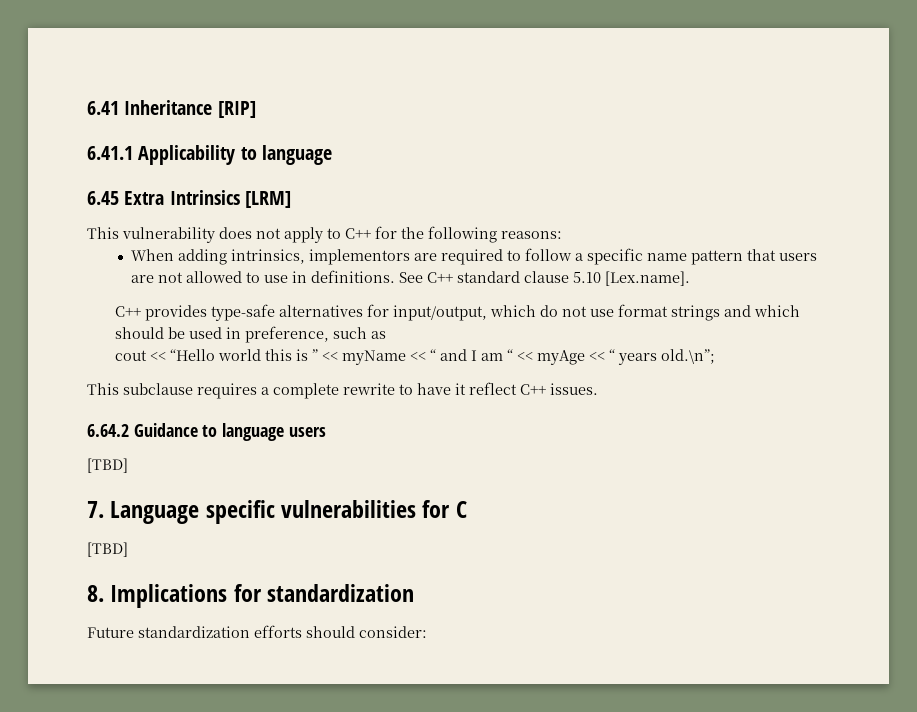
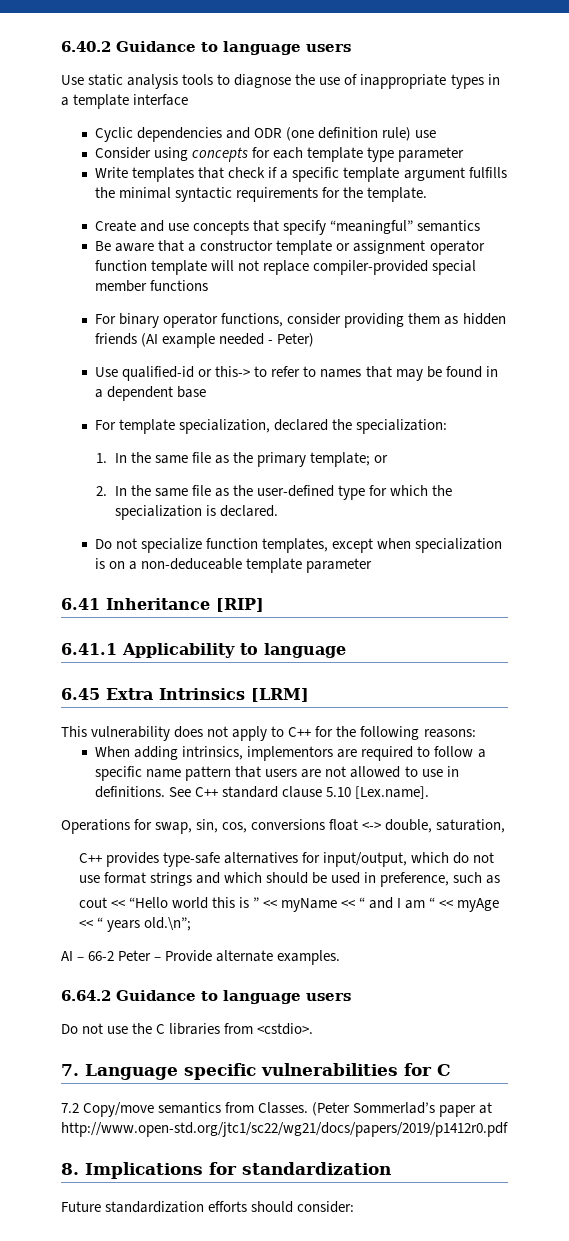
(87, 108) none -> [61,41,351,55] [61,74,500,89] [61,94,189,109] [95,127,437,142] [95,147,465,162] [95,167,507,182] [95,187,428,202] [95,220,481,235] [95,240,485,255] [95,260,477,275] [95,280,209,292] [95,313,506,328] [95,333,315,348] [95,366,498,381] [95,386,207,401] [95,419,448,434] [96,452,389,467] [96,485,453,500] [114,505,278,520] [95,538,503,553] [95,558,373,573] 6.40.2 Guidance to language users // Use static analysis tools to diagnose the use of inappropriate types in a template interface // Cyclic dependencies and ODR (one definition rule) use // Consider using concepts for each template type parameter // Write templates that check if a specific template argument fulfills the minimal syntactic requirements for the template. // Create and use concepts that specify “meaningful” semantics // Be aware that a constructor template or assignment operator function template will not replace compiler-provided special member functions // For binary operator functions, consider providing them as hidden friends (AI example needed - Peter) // Use qualified-id or this-> to refer to names that may be found in a dependent base // For template specialization, declared the specialization: // 1. In the same file as the primary template; or // 2. In the same file as the user-defined type for which the specialization is declared. // Do not specialize function templates, except when specialization is on a non-deduceable template parameter //
(691, 278) none -> [61,819,506,834] // Operations for swap, sin, cos, conversions float <-> double, saturation,
[87,382,598,399] This subclause requires a complete rewrite to have it reflect C++ issues. -> [61,950,341,965] AI – 66-2 Peter – Provide alternate examples.
[87,458,128,473] [TBD] -> [61,1023,314,1035] Do not use the C libraries from <cstdio>.
[87,542,128,557] [TBD] -> [61,1102,493,1117] [61,1122,508,1137] 7.2 Copy/move semantics from Classes. (Peter Sommerlad’s paper at http://www.open-std.org/jtc1/sc22/wg21/docs/papers/2019/p1412r0.pdf

